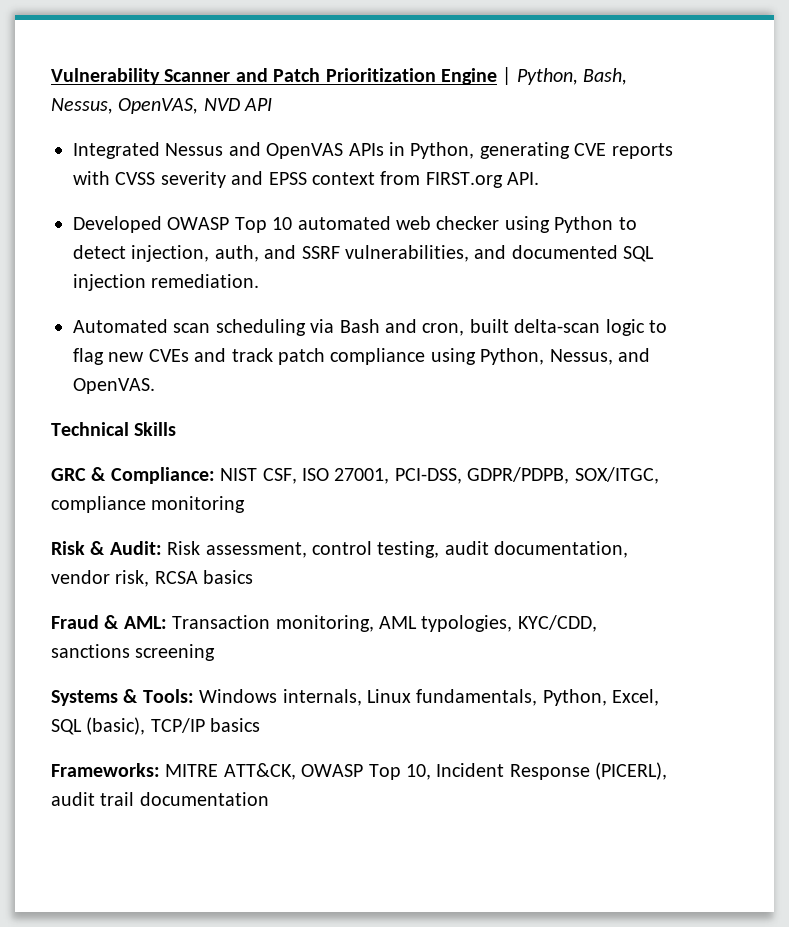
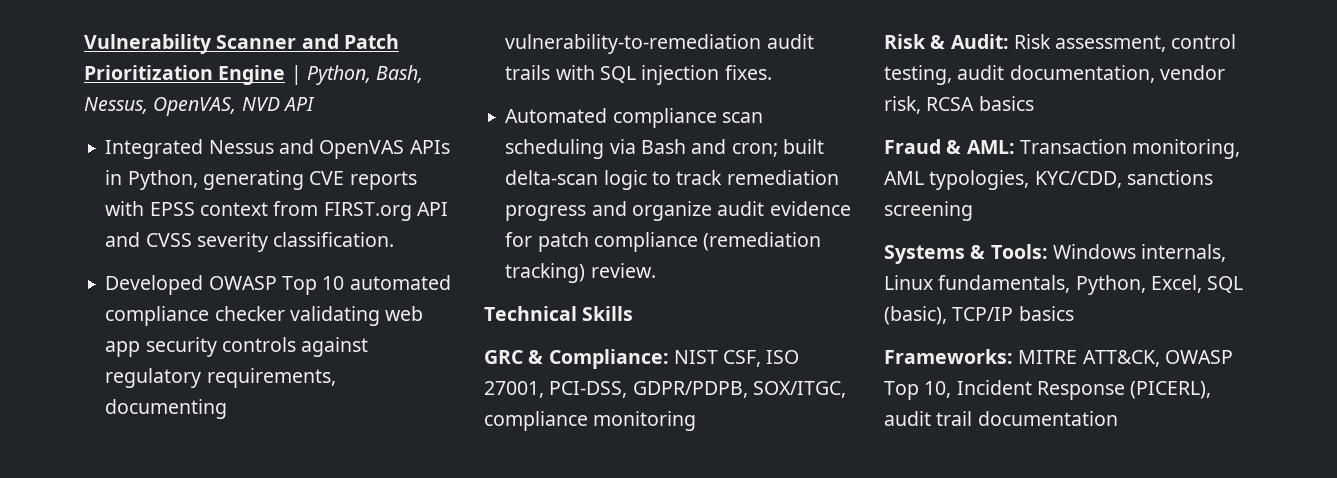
[115,171,264,188] CVSS severity and -> (145, 208) none
[507,172,540,185] API. -> [416,202,448,216] [105,232,395,252] API and CVSS severity classification.
[396,216,637,233] [73,245,618,262] web checker using Python to detect injection, auth, and SSRF vulnerabilities, and documented -> [105,306,424,326] [105,337,369,357] [105,368,336,388] [105,399,228,419] [505,34,814,54] [505,65,595,80] compliance checker validating web app security controls against regulatory requirements, documenting vulnerability-to-remediation audit trails with
[151,274,260,288] remediation. -> [724,65,772,80] fixes.
(168, 326) none -> [612,108,717,128] compliance
[422,323,465,336] cron, -> [731,143,778,157] cron;
[73,348,650,365] [73,378,155,394] flag new CVEs and track patch compliance using Python, Nessus, and OpenVAS. -> [676,170,839,185] [505,201,851,221] [505,232,822,252] [505,263,656,283] track remediation progress and organize audit evidence for patch compliance (remediation tracking) review.

